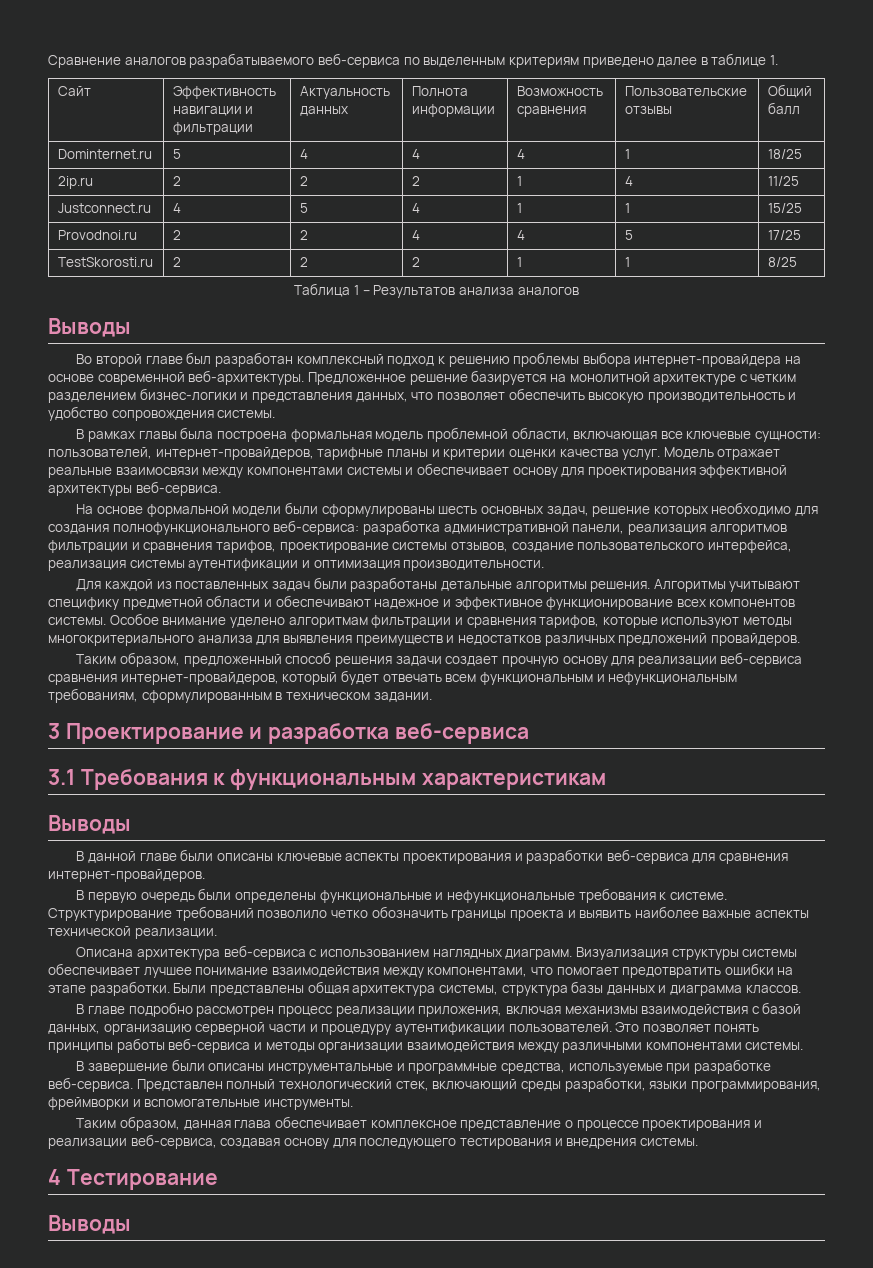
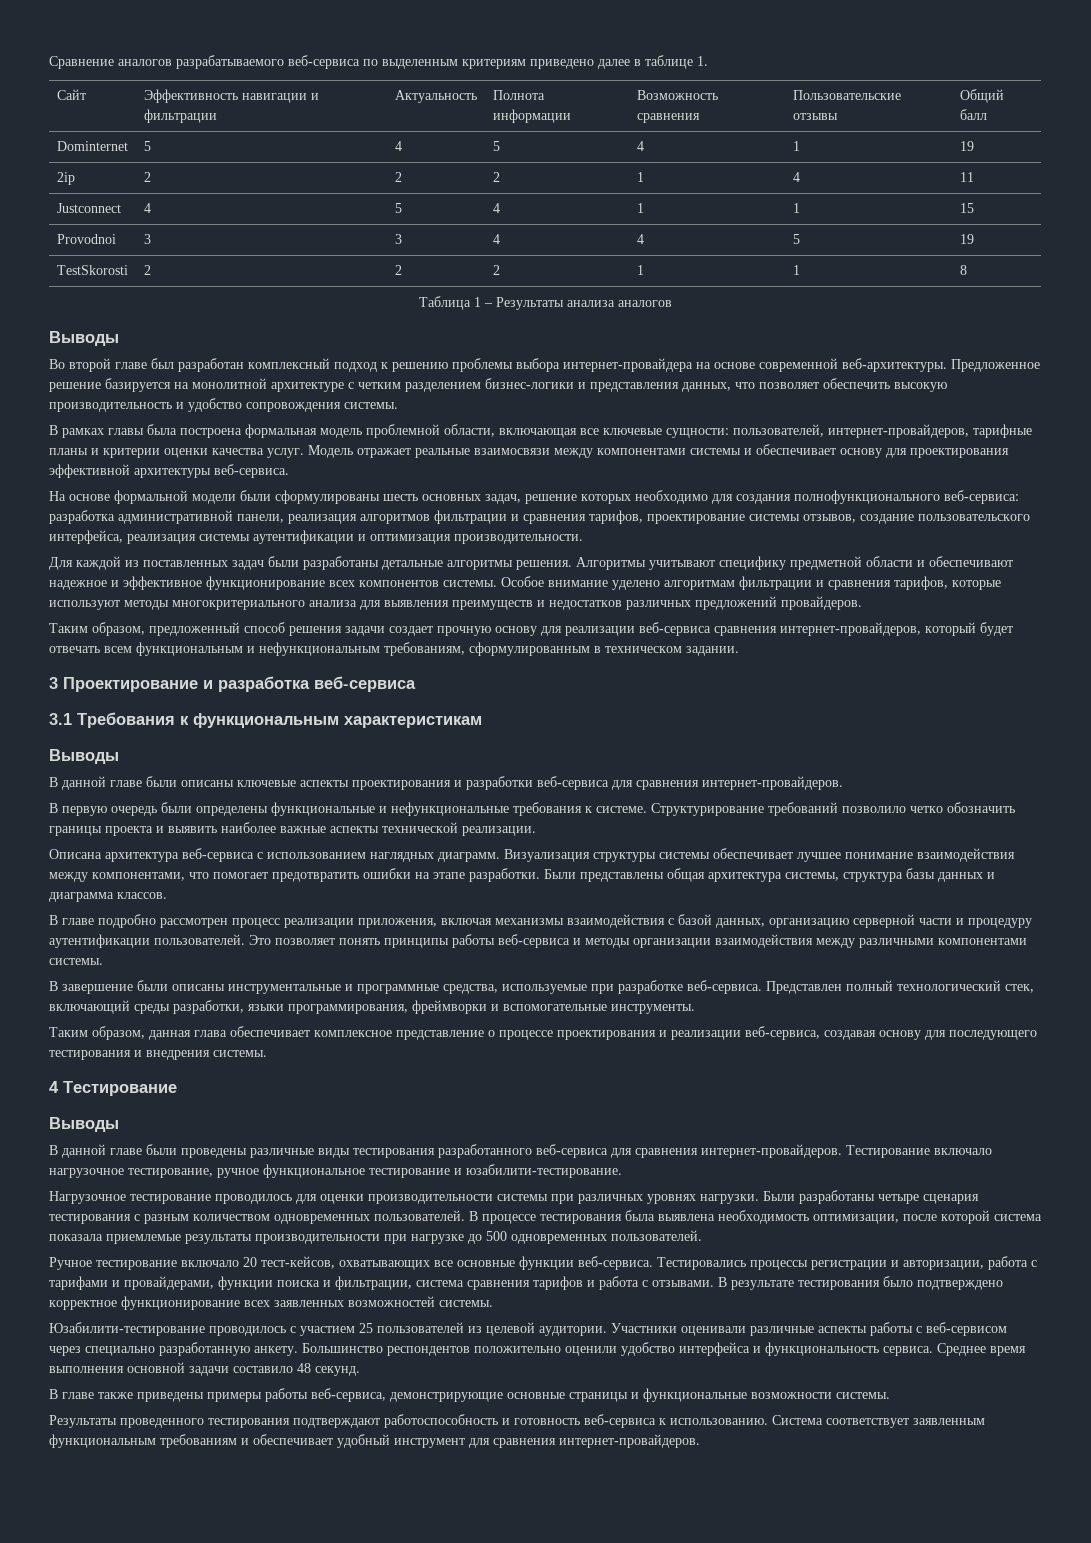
[299,106,348,116] данных -> (477, 96) none
[57,149,152,159] [172,149,181,159] [299,149,308,159] [411,149,420,159] [516,149,525,159] [624,149,630,159] [767,149,802,159] [57,176,93,189] Dominternet.ru | 5 | 4 | 4 | 4 | 1 | 18/25 // 2ip.ru -> [56,141,128,151] [143,141,151,151] [394,141,402,151] [492,141,500,151] [636,141,644,151] [792,141,800,151] [959,141,974,151] [56,172,75,185] Dominternet | 5 | 4 | 5 | 4 | 1 | 19 // 2ip
[767,176,799,186] [57,203,151,213] 11/25 // Justconnect.ru -> [959,172,974,182] [56,203,121,213] 11 // Justconnect
[767,203,802,213] [57,230,137,240] [172,230,181,240] [299,230,308,240] 15/25 // Provodnoi.ru | 2 | 2 -> [959,203,974,213] [56,234,116,244] [143,234,151,244] [394,234,402,244] 15 // Provodnoi | 3 | 3
[767,230,801,240] [57,257,153,267] 17/25 // TestSkorosti.ru -> [959,234,974,244] [56,265,128,275] 19 // TestSkorosti
[767,257,797,267] 8/25 -> [959,265,967,275] 8
[373,285,456,298] Результатов -> [496,297,564,310] Результаты
(131, 1224) none -> [49,1144,992,1158] [49,1164,622,1178] [49,1190,979,1204] [49,1210,1042,1224] [49,1230,702,1244] [49,1256,1037,1270] [49,1276,1003,1290] [49,1296,493,1310] [49,1322,1007,1336] [49,1342,1026,1356] [49,1362,360,1376] [49,1388,890,1402] [49,1414,985,1428] [49,1434,700,1448] // В данной главе были проведены различные виды тестирования разработанного веб-сервиса для сравнения интернет-провайдеров. Тестирование включало нагрузочное тестирование, ручное функциональное тестирование и юзабилити-тестирование. // Нагрузочное тестирование проводилось для оценки производительности системы при различных уровнях нагрузки. Были разработаны четыре сценария тестирования с разным количеством одновременных пользователей. В процессе тестирования была выявлена необходимость оптимизации, после которой система показала приемлемые результаты производительности при нагрузке до 500 одновременных пользователей. // Ручное тестирование включало 20 тест-кейсов, охватывающих все основные функции веб-сервиса. Тестировались процессы регистрации и авторизации, работа с тарифами и провайдерами, функции поиска и фильтрации, система сравнения тарифов и работа с отзывами. В результате тестирования было подтверждено корректное функционирование всех заявленных возможностей системы. // Юзабилити-тестирование проводилось с участием 25 пользователей из целевой аудитории. Участники оценивали различные аспекты работы с веб-сервисом через специально разработанную анкету. Большинство респондентов положительно оценили удобство интерфейса и функциональность сервиса. Среднее время выполнения основной задачи составило 48 секунд. // В главе также приведены примеры работы веб-сервиса, демонстрирующие основные страницы и функциональные возможности системы. // Результаты проведенного тестирования подтверждают работоспособность и готовность веб-сервиса к использованию. Система соответствует заявленным функциональным требованиям и обеспечивает удобный инструмент для сравнения интернет-провайдеров.

